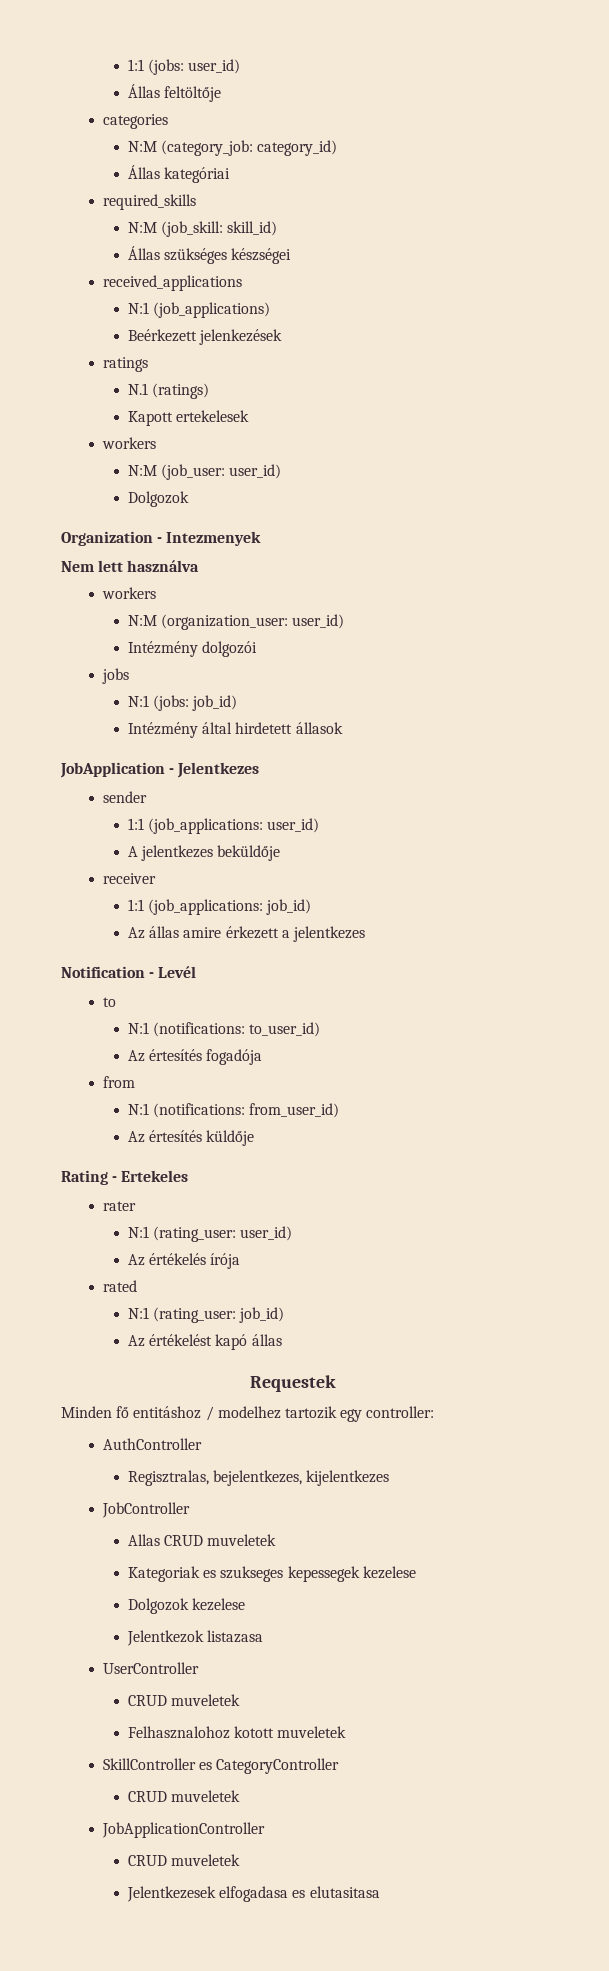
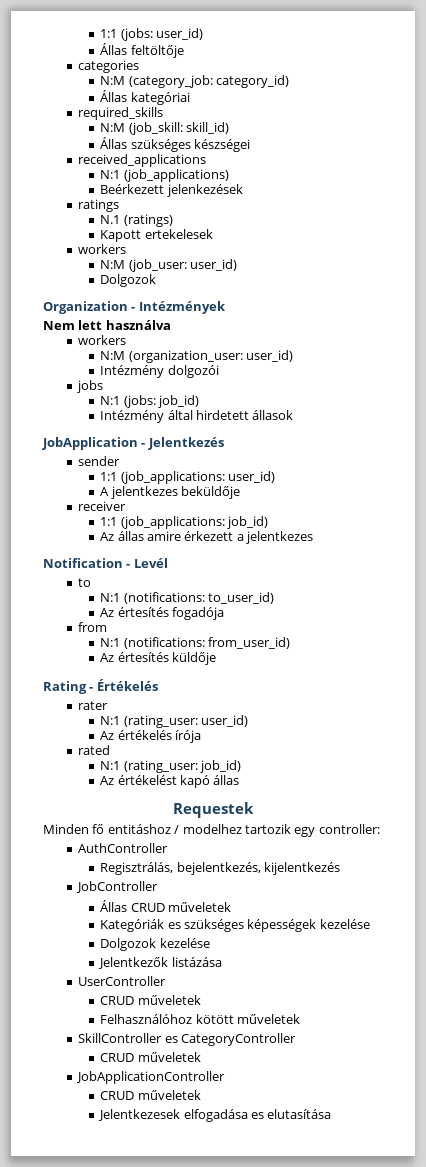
[166,531,262,546] Intezmenyek -> [138,301,226,314] Intézmények
[177,762,260,778] Jelentkezes -> [147,437,224,450] Jelentkezés
[121,1170,189,1182] Ertekeles -> [96,679,158,691] Értékelés
[127,1470,390,1486] [102,1502,191,1518] [127,1534,277,1546] [127,1566,416,1582] [127,1598,246,1614] [126,1630,264,1646] [103,1662,200,1674] [127,1694,241,1706] [127,1726,347,1739] Regisztralas, bejelentkezes, kijelentkezes // JobController // Allas CRUD muveletek // Kategoriak es szukseges kepessegek kezelese // Dolgozok kezelese // Jelentkezok listazasa // UserController // CRUD muveletek // Felhasznalohoz kotott muveletek -> [100,862,340,875] [76,881,159,893] [100,900,231,912] [100,919,370,932] [100,938,210,951] [98,957,222,969] [78,976,167,986] [100,995,201,1005] [100,1014,300,1024] Regisztrálás, bejelentkezés, kijelentkezés // JobController // Állas CRUD műveletek // Kategóriák es szükséges képességek kezelése // Dolgozok kezelése // Jelentkezők listázása // UserController // CRUD műveletek // Felhasználóhoz kötött műveletek
[171,1790,241,1802] muveletek -> [137,1052,201,1062] műveletek
[171,1854,241,1866] muveletek -> [137,1090,201,1100] műveletek
[219,1886,380,1902] elfogadasa es elutasitasa -> [183,1109,332,1122] elfogadása es elutasítása

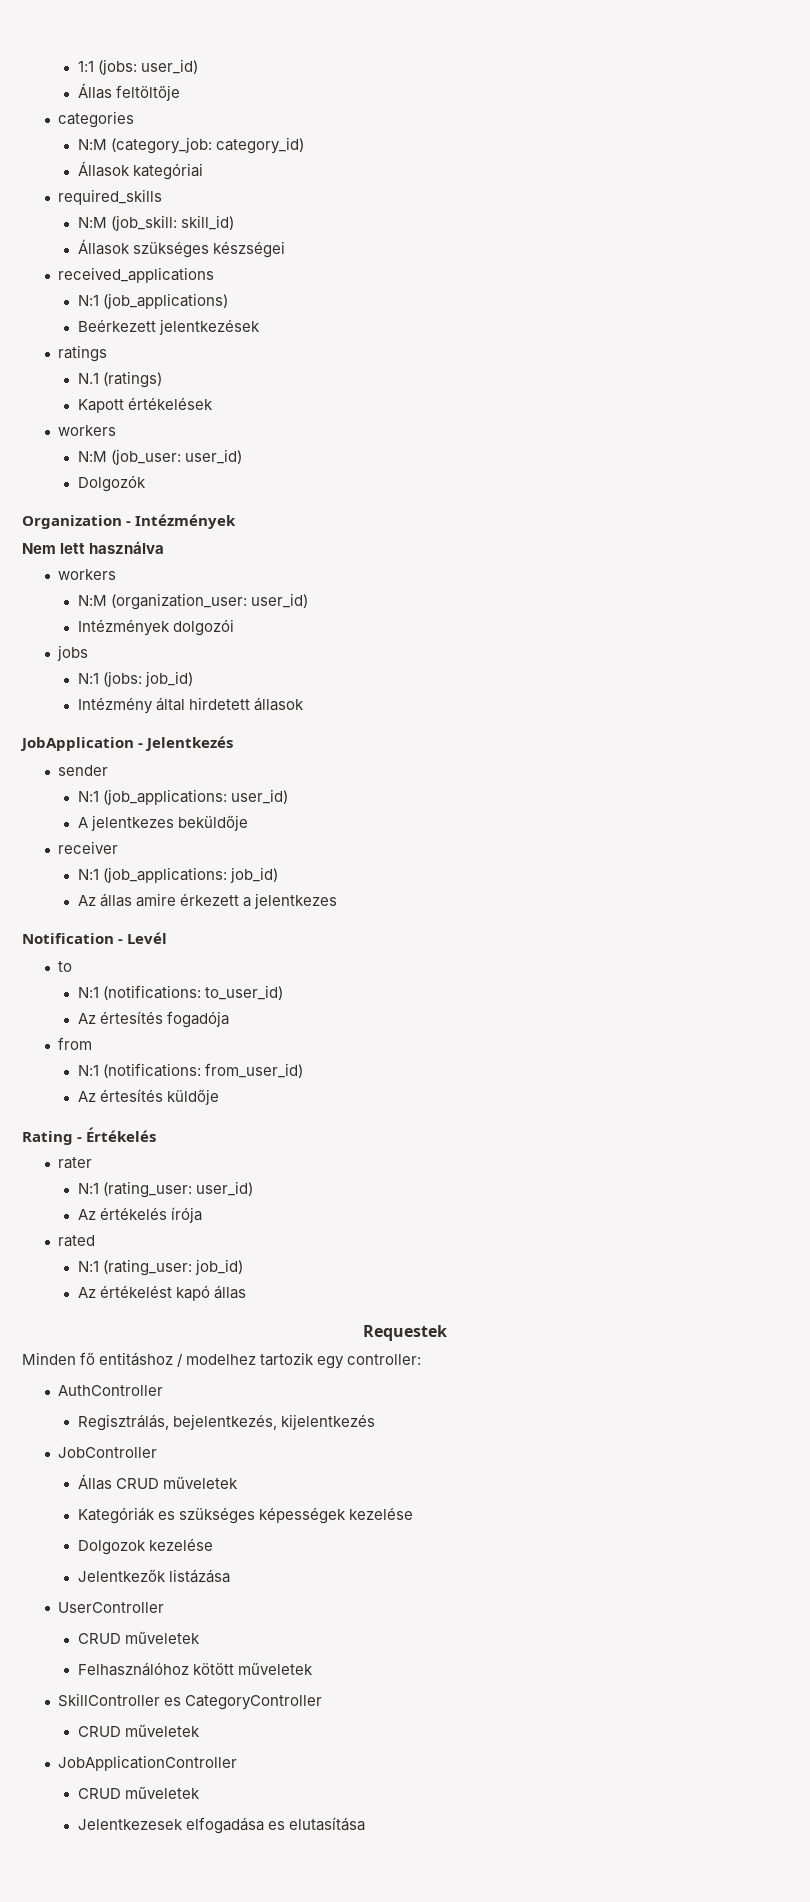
[100,90,128,102] Állas -> [77,161,130,177] Állasok
[100,137,128,149] Állas -> [77,239,130,255] Állasok
[166,184,243,197] jelenkezések -> [158,319,260,335] jelentkezések
[144,229,213,239] ertekelesek -> [127,397,213,410] értékelések
[100,274,157,287] Dolgozok -> [77,475,146,492] Dolgozók
[100,365,165,378] Intézmény -> [77,619,170,636] Intézmények
[100,472,118,481] 1:1 -> [77,791,99,802] N:1
[100,517,118,526] 1:1 -> [77,869,99,880] N:1

